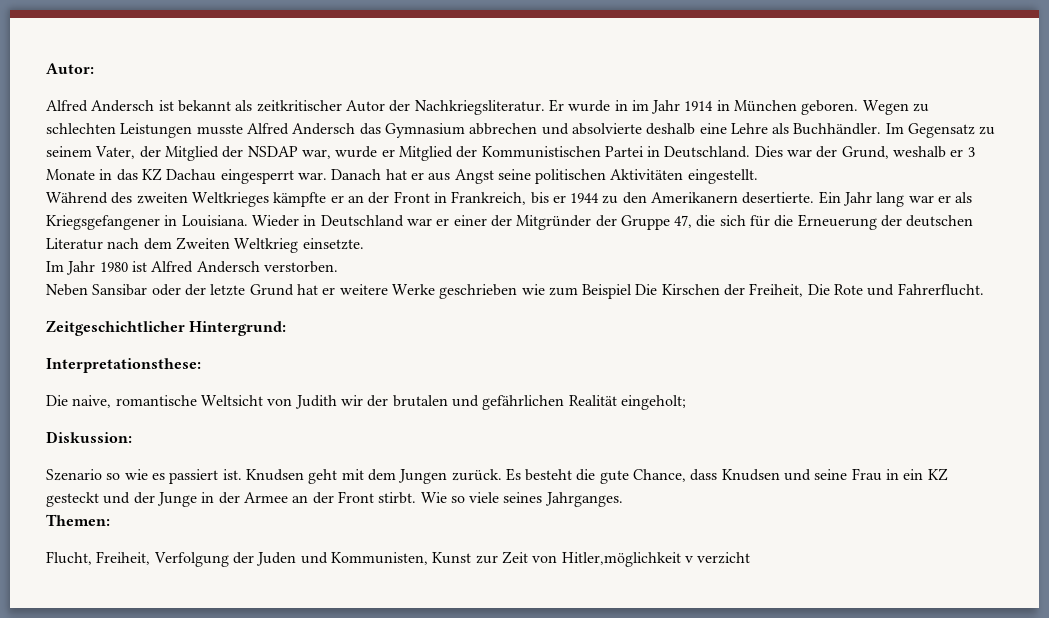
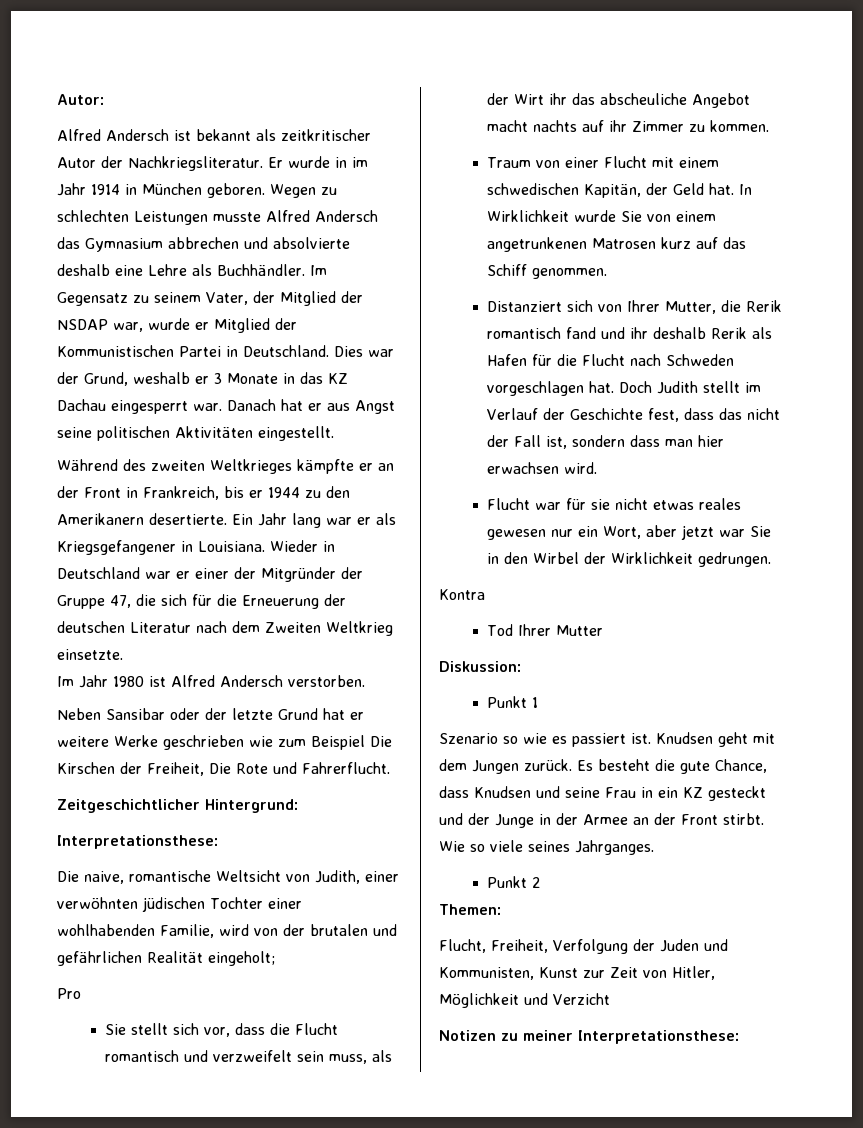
[294,395,363,409] Judith wir -> [315,870,399,884] [57,897,302,912] [57,924,278,938] Judith, einer verwöhnten jüdischen Tochter einer wohlhabenden Familie, wird von
(686, 402) none -> [57,988,81,999] [104,1023,338,1037] [104,1050,392,1064] [486,93,750,108] [486,120,769,132] [486,156,719,168] [486,183,752,198] [486,210,716,222] [486,237,746,252] [486,264,607,279] [486,300,782,314] [486,327,772,339] [486,354,734,366] [486,381,761,396] [486,408,780,422] [486,435,724,449] [486,462,597,474] [486,498,741,510] [486,525,771,540] [486,552,771,567] [439,589,485,600] [486,624,603,636] // Pro // Sie stellt sich vor, dass die Flucht romantisch und verzweifelt sein muss, als der Wirt ihr das abscheuliche Angebot macht nachts auf ihr Zimmer zu kommen. // Traum von einer Flucht mit einem schwedischen Kapitän, der Geld hat. In Wirklichkeit wurde Sie von einem angetrunkenen Matrosen kurz auf das Schiff genommen. // Distanziert sich von Ihrer Mutter, die Rerik romantisch fand und ihr deshalb Rerik als Hafen für die Flucht nach Schweden vorgeschlagen hat. Doch Judith stellt im Verlauf der Geschichte fest, dass das nicht der Fall ist, sondern dass man hier erwachsen wird. // Flucht war für sie nicht etwas reales gewesen nur ein Wort, aber jetzt war Sie in den Wirbel der Wirklichkeit gedrungen. // Kontra // Tod Ihrer Mutter
(132, 437) none -> [486,696,538,708] // Punkt 1
(623, 499) none -> [486,876,540,888] // Punkt 2
[561,552,751,567] Hitler,möglichkeit v verzicht -> [672,966,715,980] [439,993,610,1008] [439,1030,739,1044] Hitler, Möglichkeit und Verzicht // Notizen zu meiner Interpretationsthese:

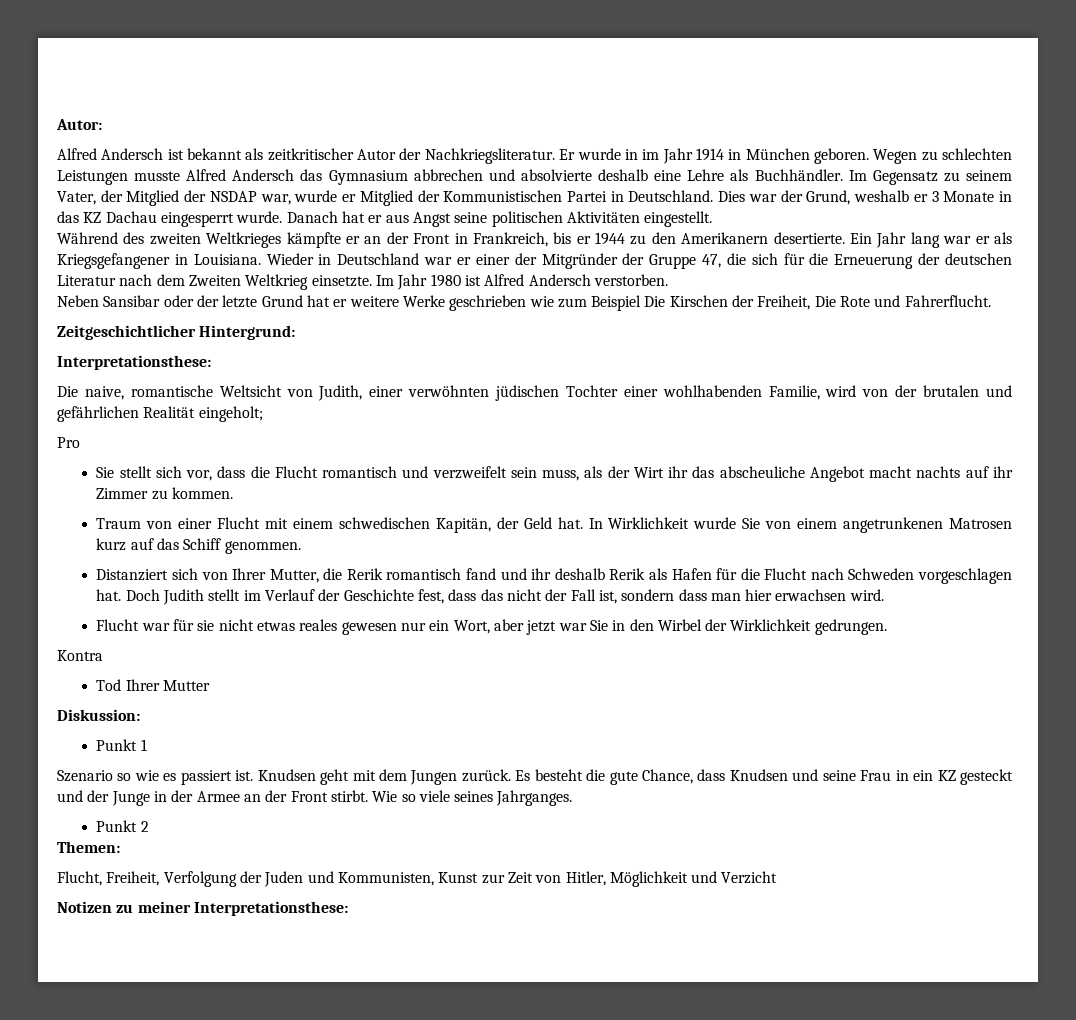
[193,403,222,411] war. -> [236,211,283,223] wurde.
(123, 654) // -> (372, 281) none

